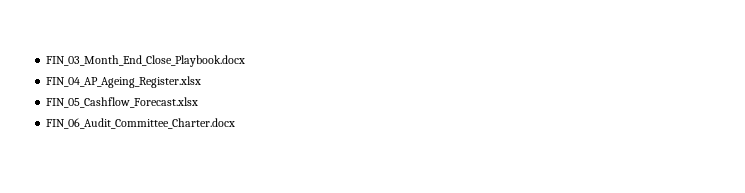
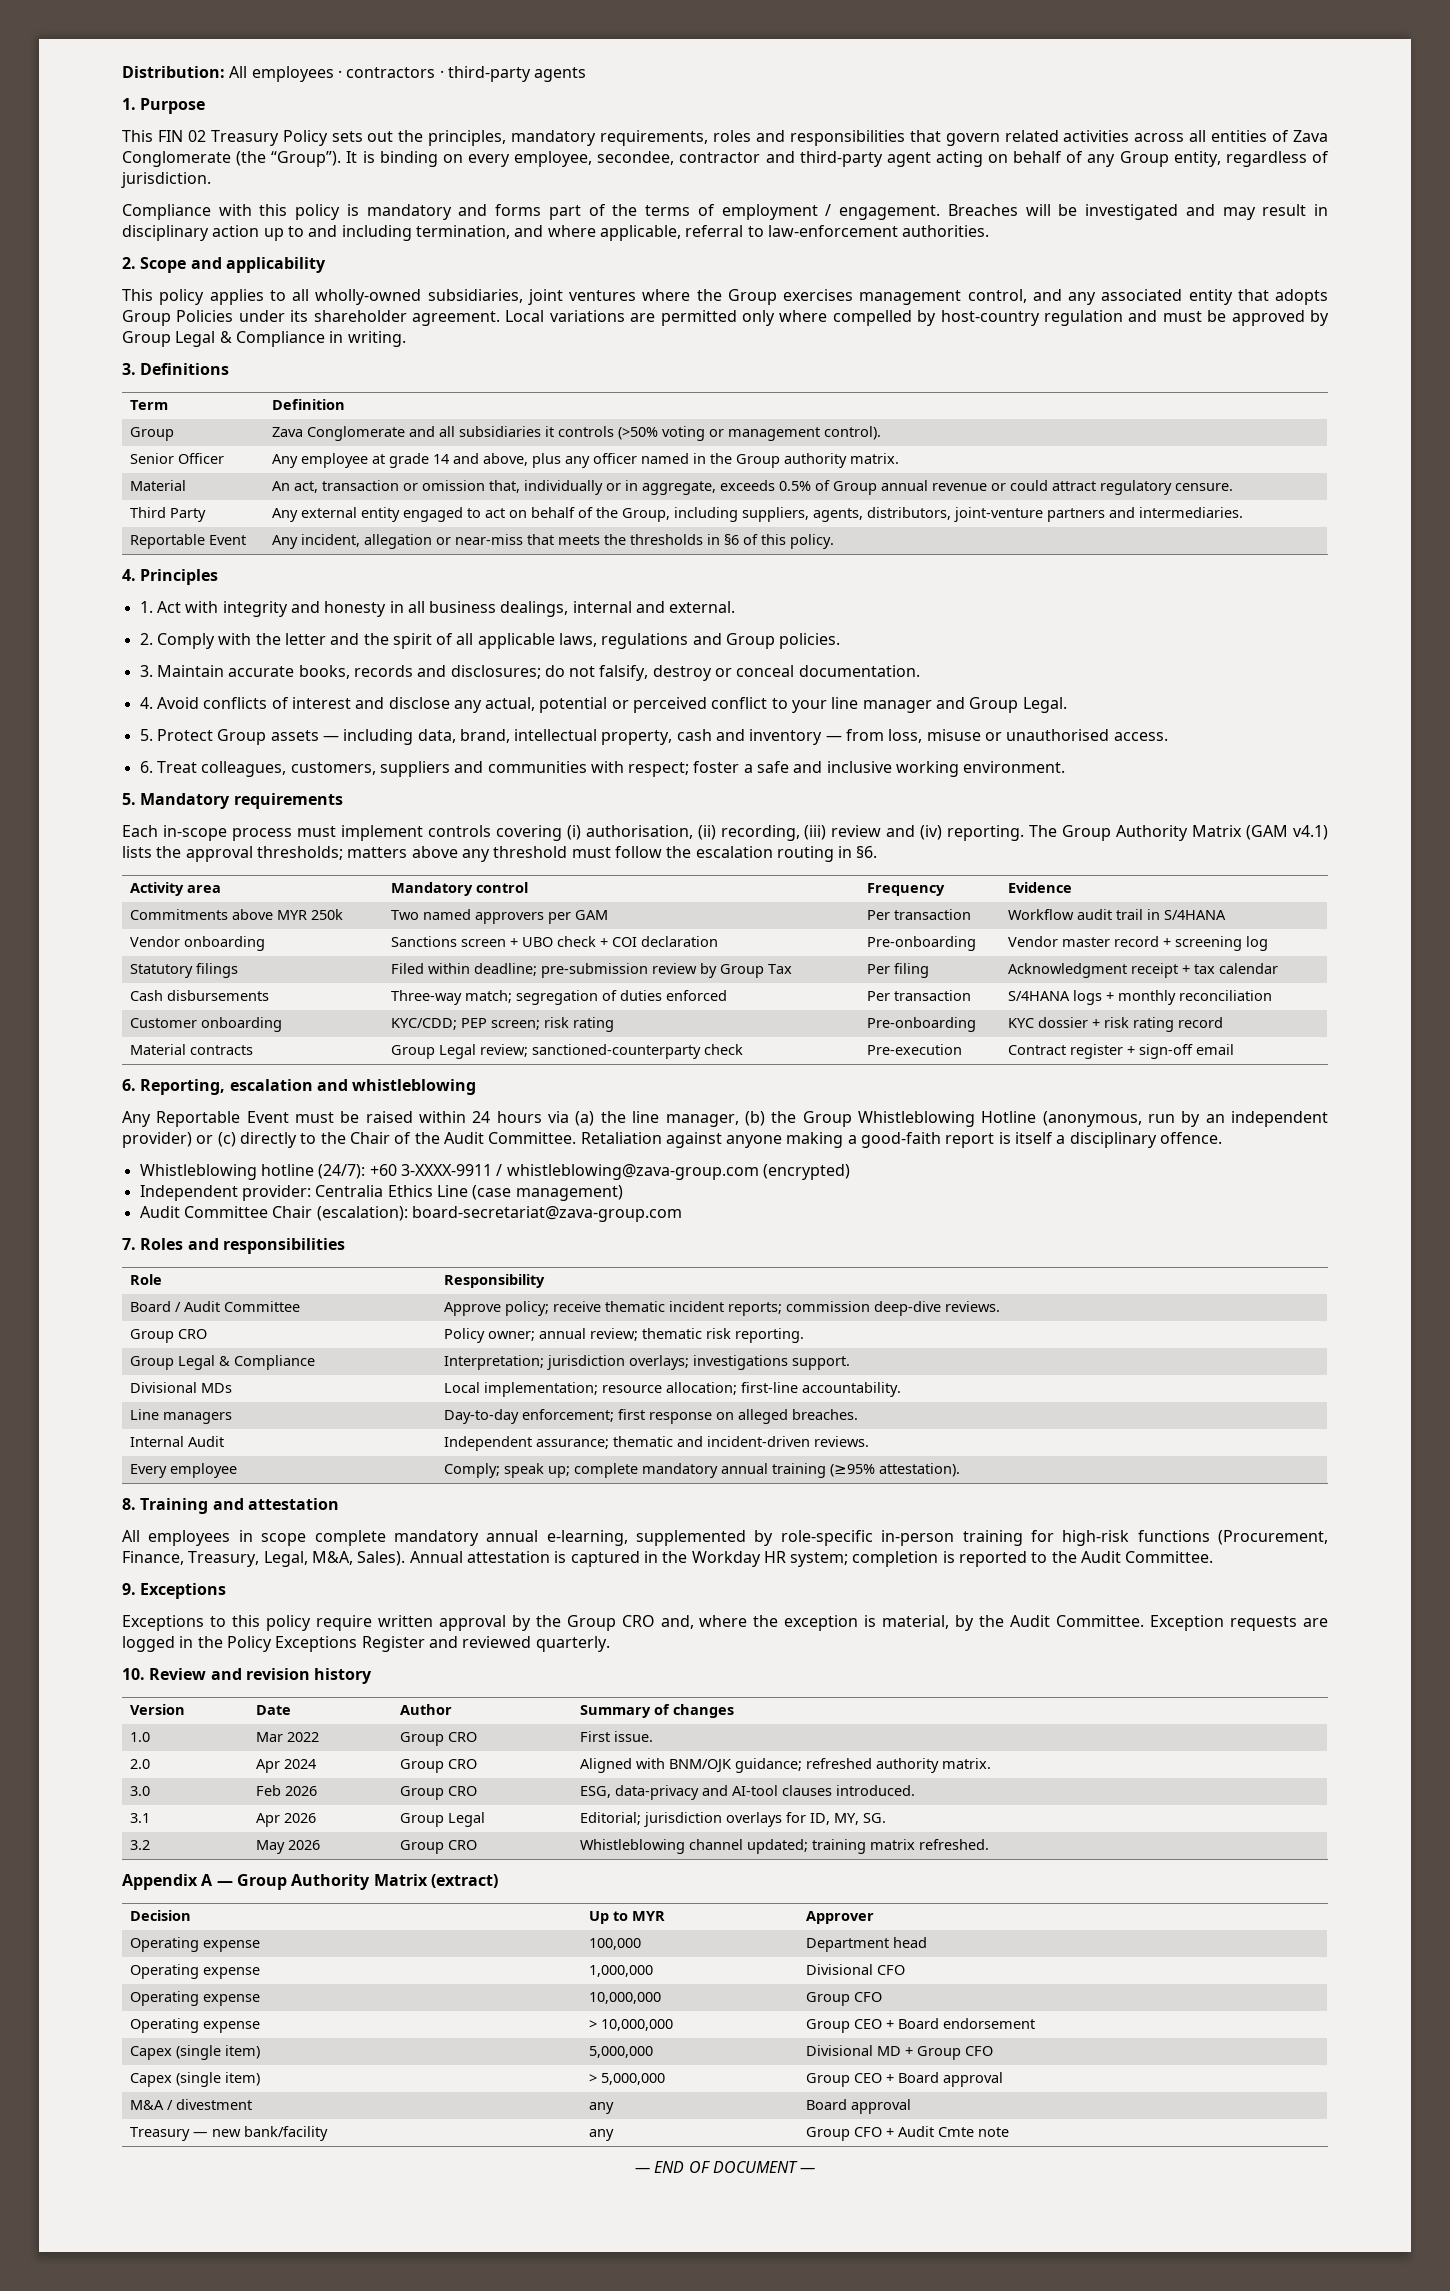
[46,55,246,67] [46,76,202,88] [46,97,199,108] [46,118,236,129] FIN_03_Month_End_Close_Playbook.docx // FIN_04_AP_Ageing_Register.xlsx // FIN_05_Cashflow_Forecast.xlsx // FIN_06_Audit_Committee_Charter.docx -> [122,66,587,82] [122,98,206,114] [122,130,1329,146] [122,151,1330,167] [121,172,211,188] [122,204,1328,220] [122,225,990,241] [122,257,326,273] [122,289,1328,305] [122,310,1330,326] [122,331,406,347] [122,363,230,375] [130,400,169,410] [272,399,346,410] [130,427,175,441] [272,426,882,441] [130,453,225,464] [272,453,900,468] [130,480,187,491] [272,480,1234,495] [130,507,207,522] [272,507,1244,522] [130,534,247,549] [272,534,835,549] [122,569,219,585] [139,601,736,617] [139,633,841,649] [139,665,920,681] [139,697,1067,713] [139,729,1168,745] [139,761,1066,777] [122,793,343,809] [122,825,1329,841] [122,846,878,862] [130,882,222,896] [391,882,529,896] [867,883,946,896] [1008,882,1073,893] [130,909,344,920] [391,909,609,924] [867,909,972,920] [1008,909,1227,920] [130,936,266,951] [391,936,719,947] [867,936,977,951] [1008,936,1269,951] [130,963,239,978] [391,963,793,978] [867,963,930,978] [1008,963,1279,978] [130,990,270,1001] [391,990,728,1005] [867,990,972,1001] [1008,990,1273,1005] [130,1017,283,1032] [391,1017,615,1032] [867,1017,977,1032] [1008,1017,1224,1032] [130,1044,254,1055] [391,1044,744,1059] [867,1044,963,1055] [1008,1044,1235,1059] [122,1079,477,1095] [122,1111,1328,1127] [122,1132,1223,1148] [139,1164,850,1180] [139,1185,623,1201] [139,1206,682,1222] [122,1238,345,1254] [130,1274,163,1285] [444,1274,546,1288] [130,1301,301,1312] [444,1301,1001,1316] [130,1329,208,1343] [444,1328,805,1343] [130,1355,316,1370] [444,1355,851,1370] [130,1382,233,1393] [444,1382,902,1397] [130,1409,233,1424] [444,1409,859,1424] [130,1436,225,1447] [444,1436,870,1451] [130,1463,238,1478] [444,1463,961,1478] [122,1498,339,1514] [122,1530,1328,1546] [122,1551,1214,1567] [122,1583,227,1599] [122,1615,1329,1631] [122,1636,610,1652] [122,1668,373,1684] [130,1704,186,1715] [256,1705,292,1715] [400,1704,453,1715] [580,1704,735,1718] [130,1732,151,1742] [256,1732,320,1742] [400,1732,478,1746] [580,1731,654,1742] [130,1759,151,1769] [256,1759,317,1773] [400,1759,478,1773] [580,1758,992,1773] [130,1786,151,1796] [256,1785,318,1796] [400,1786,478,1800] [580,1785,916,1800] [130,1813,151,1823] [256,1813,317,1827] [400,1812,486,1827] [580,1812,887,1827] [130,1840,151,1850] [256,1840,321,1854] [400,1840,478,1854] [580,1839,990,1854] [122,1874,498,1890] [130,1910,192,1921] [589,1911,666,1924] [806,1911,875,1924] [130,1937,261,1952] [589,1938,642,1950] [806,1937,928,1952] [130,1964,261,1979] [589,1965,654,1977] [806,1964,906,1975] [130,1991,261,2006] [589,1992,662,2004] [806,1992,883,2006] [130,2018,261,2033] [589,2019,674,2031] [806,2018,1036,2033] [130,2045,261,2060] [589,2046,654,2058] [806,2045,994,2060] [130,2072,261,2087] [589,2073,666,2085] [806,2072,1004,2087] [130,2099,253,2110] [589,2102,615,2114] [806,2099,912,2114] [130,2126,329,2141] [589,2129,615,2141] [806,2126,1010,2141] [634,2161,816,2173] Distribution: All employees · contractors · third-party agents // 1. Purpose // This FIN 02 Treasury Policy sets out the principles, mandatory requirements, roles and responsibilities that govern related activities across all entities of Zava Conglomerate (the “Group”). It is binding on every employee, secondee, contractor and third-party agent acting on behalf of any Group entity, regardless of jurisdiction. // Compliance with this policy is mandatory and forms part of the terms of employment / engagement. Breaches will be investigated and may result in disciplinary action up to and including termination, and where applicable, referral to law-enforcement authorities. // 2. Scope and applicability // This policy applies to all wholly-owned subsidiaries, joint ventures where the Group exercises management control, and any associated entity that adopts Group Policies under its shareholder agreement. Local variations are permitted only where compelled by host-country regulation and must be approved by Group Legal & Compliance in writing. // 3. Definitions // Term | Definition // Group | Zava Conglomerate and all subsidiaries it controls (>50% voting or management control). // Senior Officer | Any employee at grade 14 and above, plus any officer named in the Group authority matrix. // Material | An act, transaction or omission that, individually or in aggregate, exceeds 0.5% of Group annual revenue or could attract regulatory censure. // Third Party | Any external entity engaged to act on behalf of the Group, including suppliers, agents, distributors, joint-venture partners and intermediaries. // Reportable Event | Any incident, allegation or near-miss that meets the thresholds in §6 of this policy. // 4. Principles // 1. Act with integrity and honesty in all business dealings, internal and external. // 2. Comply with the letter and the spirit of all applicable laws, regulations and Group policies. // 3. Maintain accurate books, records and disclosures; do not falsify, destroy or conceal documentation. // 4. Avoid conflicts of interest and disclose any actual, potential or perceived conflict to your line manager and Group Legal. // 5. Protect Group assets — including data, brand, intellectual property, cash and inventory — from loss, misuse or unauthorised access. // 6. Treat colleagues, customers, suppliers and communities with respect; foster a safe and inclusive working environment. // 5. Mandatory requirements // Each in-scope process must implement controls covering (i) authorisation, (ii) recording, (iii) review and (iv) reporting. The Group Authority Matrix (GAM v4.1) lists the approval thresholds; matters above any threshold must follow the escalation routing in §6. // Activity area | Mandatory control | Frequency | Evidence // Commitments above MYR 250k | Two named approvers per GAM | Per transaction | Workflow audit trail in S/4HANA // Vendor onboarding | Sanctions screen + UBO check + COI declaration | Pre-onboarding | Vendor master record + screening log // Statutory filings | Filed within deadline; pre-submission review by Group Tax | Per filing | Acknowledgment receipt + tax calendar // Cash disbursements | Three-way match; segregation of duties enforced | Per transaction | S/4HANA logs + monthly reconciliation // Customer onboarding | KYC/CDD; PEP screen; risk rating | Pre-onboarding | KYC dossier + risk rating record // Material contracts | Group Legal review; sanctioned-counterparty check | Pre-execution | Contract register + sign-off email // 6. Reporting, escalation and whistleblowing // Any Reportable Event must be raised within 24 hours via (a) the line manager, (b) the Group Whistleblowing Hotline (anonymous, run by an independent provider) or (c) directly to the Chair of the Audit Committee. Retaliation against anyone making a good-faith report is itself a disciplinary offence. // Whistleblowing hotline (24/7): +60 3-XXXX-9911 / whistleblowing@zava-group.com (encrypted) // Independent provider: Centralia Ethics Line (case management) // Audit Committee Chair (escalation): board-secretariat@zava-group.com // 7. Roles and responsibilities // Role | Responsibility // Board / Audit Committee | Approve policy; receive thematic incident reports; commission deep-dive reviews. // Group CRO | Policy owner; annual review; thematic risk reporting. // Group Legal & Compliance | Interpretation; jurisdiction overlays; investigations support. // Divisional MDs | Local implementation; resource allocation; first-line accountability. // Line managers | Day-to-day enforcement; first response on alleged breaches. // Internal Audit | Independent assurance; thematic and incident-driven reviews. // Every employee | Comply; speak up; complete mandatory annual training (≥95% attestation). // 8. Training and attestation // All employees in scope complete mandatory annual e-learning, supplemented by role-specific in-person training for high-risk functions (Procurement, Finance, Treasury, Legal, M&A, Sales). Annual attestation is captured in the Workday HR system; completion is reported to the Audit Committee. // 9. Exceptions // Exceptions to this policy require written approval by the Group CRO and, where the exception is material, by the Audit Committee. Exception requests are logged in the Policy Exceptions Register and reviewed quarterly. // 10. Review and revision history // Version | Date | Author | Summary of changes // 1.0 | Mar 2022 | Group CRO | First issue. // 2.0 | Apr 2024 | Group CRO | Aligned with BNM/OJK guidance; refreshed authority matrix. // 3.0 | Feb 2026 | Group CRO | ESG, data-privacy and AI-tool clauses introduced. // 3.1 | Apr 2026 | Group Legal | Editorial; jurisdiction overlays for ID, MY, SG. // 3.2 | May 2026 | Group CRO | Whistleblowing channel updated; training matrix refreshed. // Appendix A — Group Authority Matrix (extract) // Decision | Up to MYR | Approver // Operating expense | 100,000 | Department head // Operating expense | 1,000,000 | Divisional CFO // Operating expense | 10,000,000 | Group CFO // Operating expense | > 10,000,000 | Group CEO + Board endorsement // Capex (single item) | 5,000,000 | Divisional MD + Group CFO // Capex (single item) | > 5,000,000 | Group CEO + Board approval // M&A / divestment | any | Board approval // Treasury — new bank/facility | any | Group CFO + Audit Cmte note // — END OF DOCUMENT —

